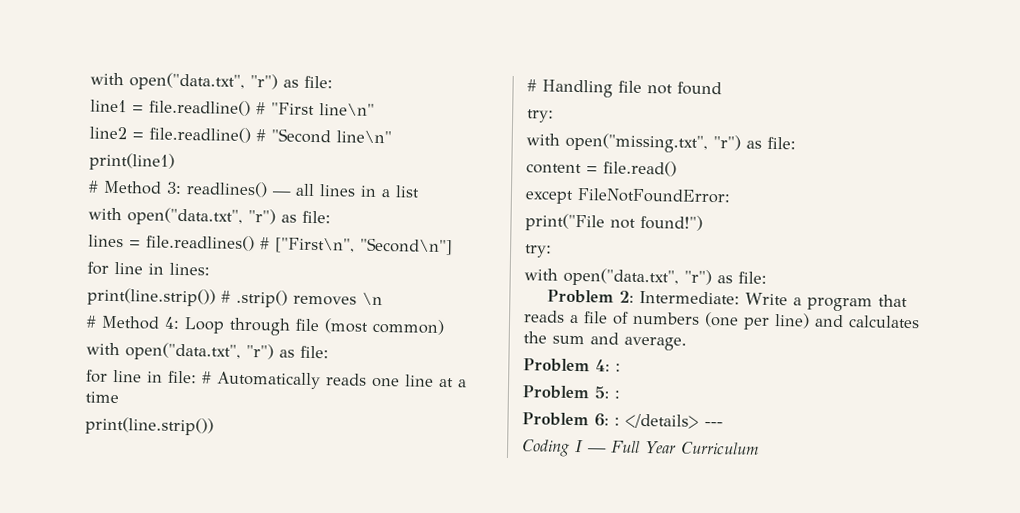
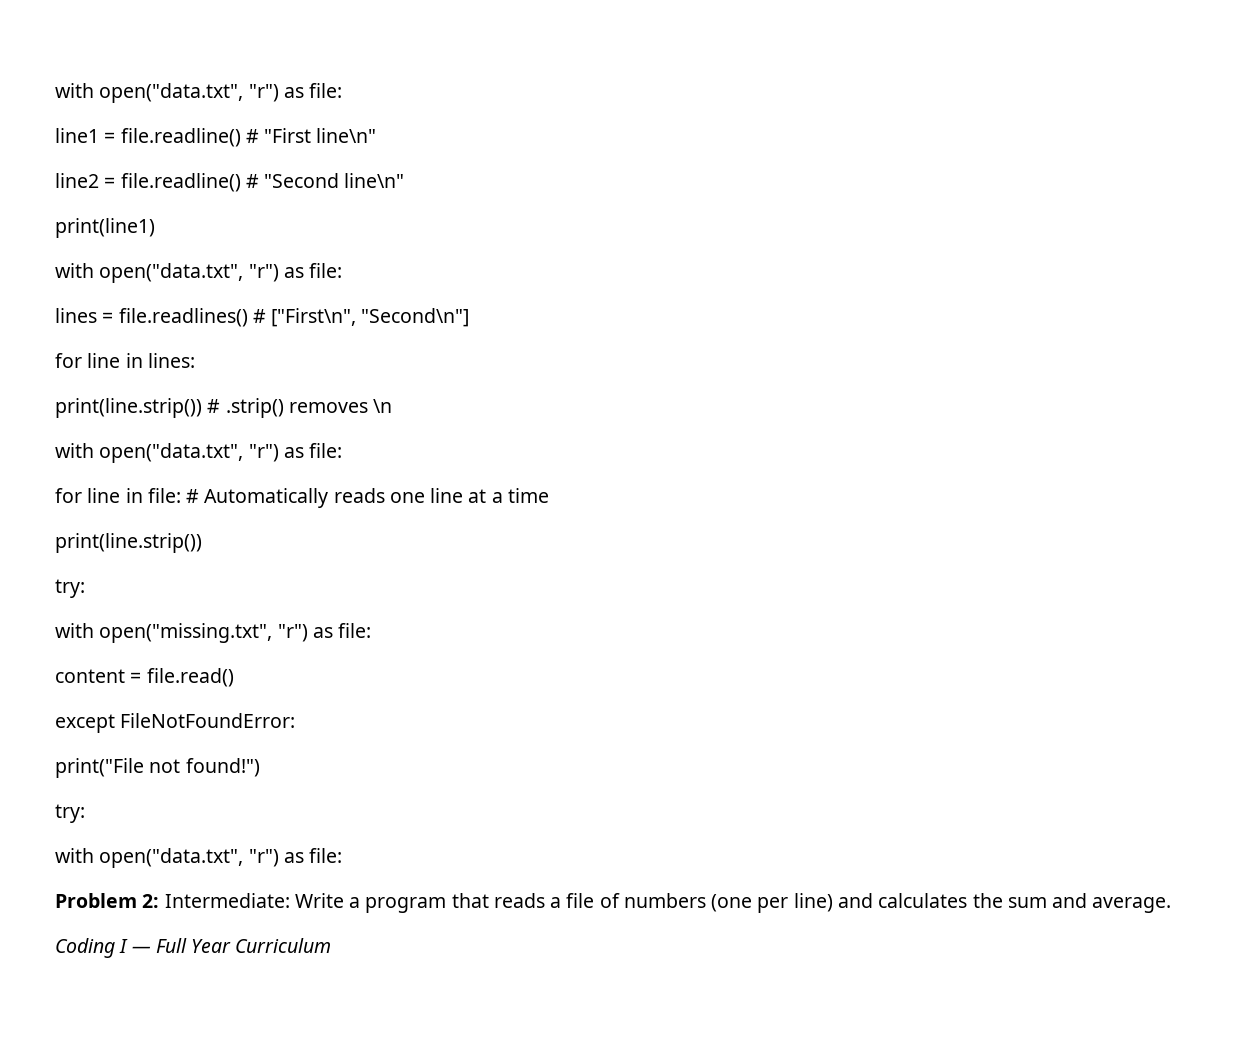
[88,180,420,198] // # Method 3: readlines() — all lines in a list -> (155, 228) none
[86,315,445,336] // # Method 4: Loop through file (most common) -> (393, 406) none
[527,79,722,98] // # Handling file not found -> (202, 543) none
[523,358,621,373] [522,385,620,400] [522,412,723,429] // Problem 4: : // Problem 5: : // Problem 6: : </details> --- -> (1172, 905) none

